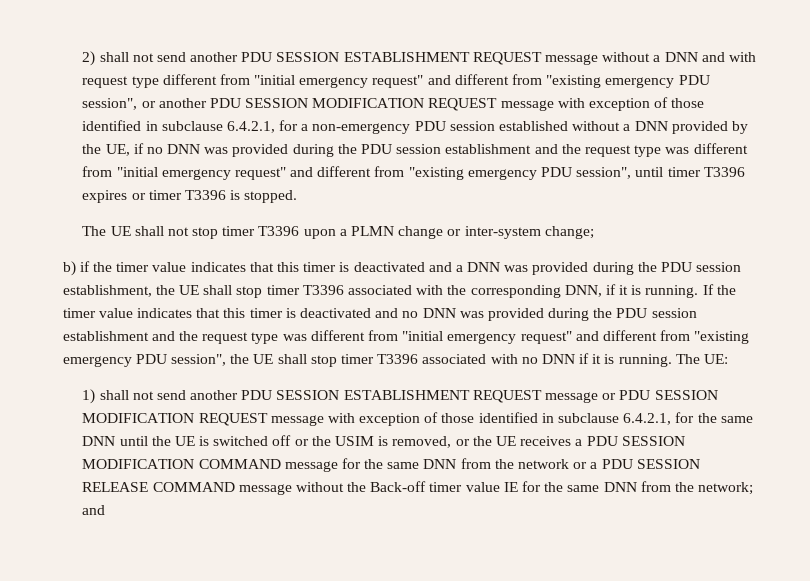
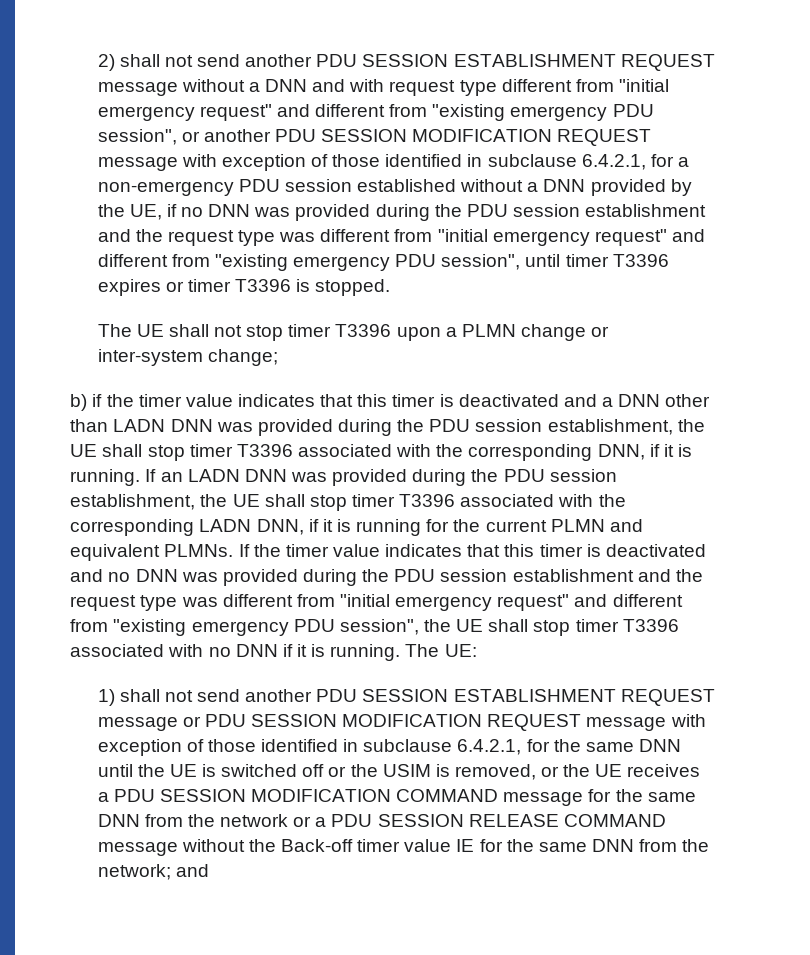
(501, 267) none -> [665,394,711,407] [70,419,213,432] other than LADN DNN
(714, 289) none -> [160,469,617,486] [70,494,626,511] [70,519,643,536] [70,544,250,561] an LADN DNN was provided during the PDU session establishment, the UE shall stop timer T3396 associated with the corresponding LADN DNN, if it is running for the current PLMN and equivalent PLMNs. If

